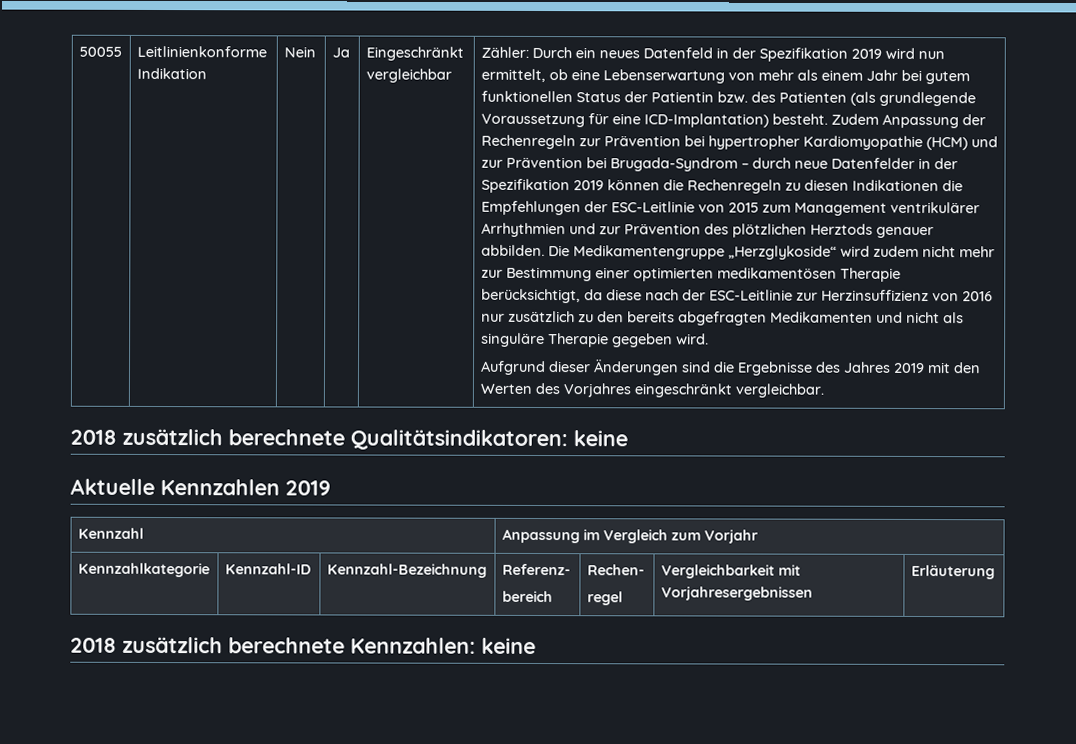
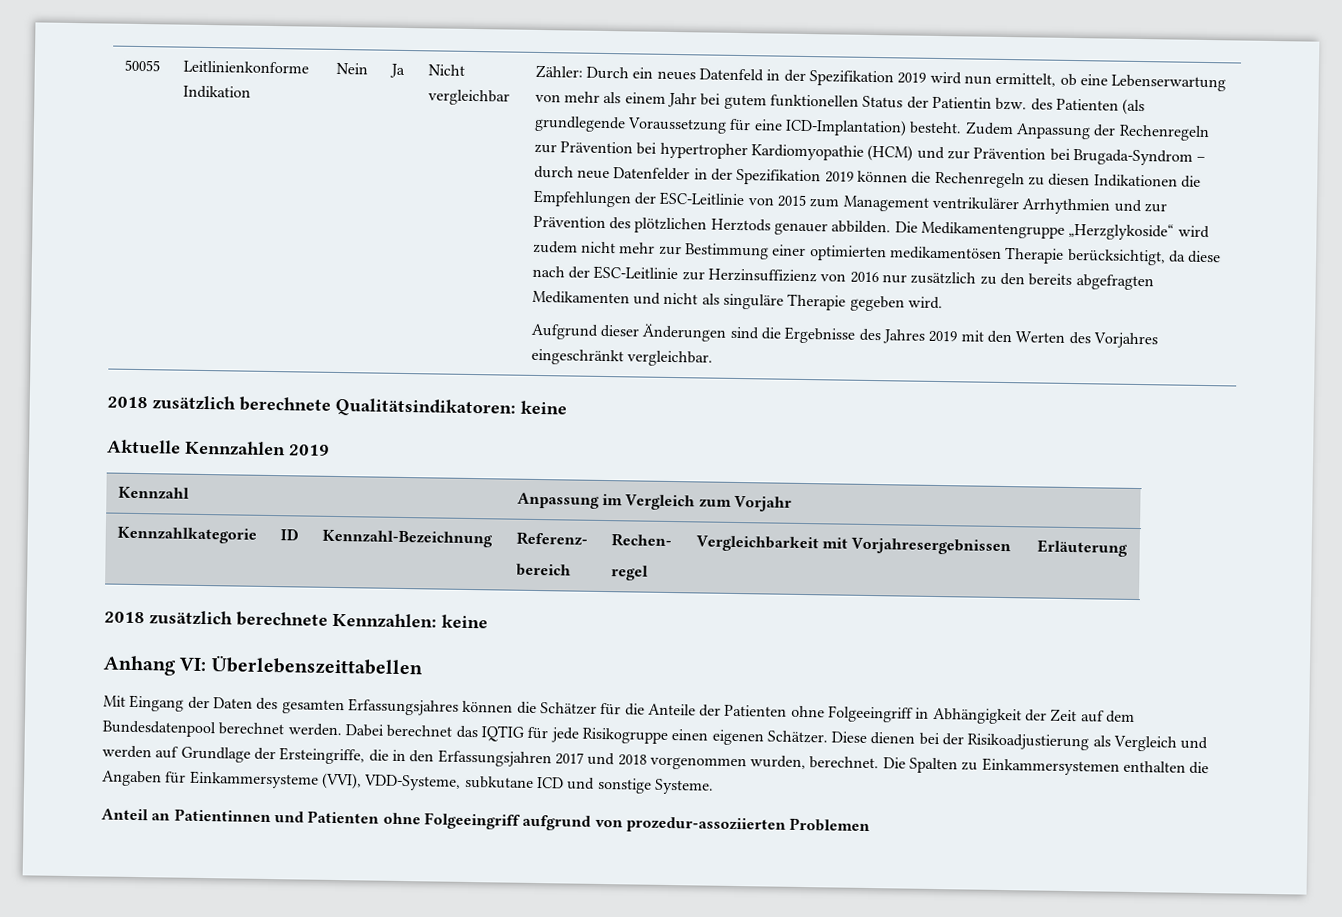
[365,46,464,61] Eingeschränkt -> [427,64,465,76] Nicht
[224,563,311,575] Kennzahl-ID -> [279,528,299,541] ID
(536, 645) none -> [103,655,423,676] [103,694,1136,725] [102,720,1209,752] [102,745,1210,776] [102,770,714,795] [101,808,871,834] // Anhang VI: Überlebenszeittabellen // Mit Eingang der Daten des gesamten Erfassungsjahres können die Schätzer für die Anteile der Patienten ohne Folgeeingriff in Abhängigkeit der Zeit auf dem Bundesdatenpool berechnet werden. Dabei berechnet das IQTIG für jede Risikogruppe einen eigenen Schätzer. Diese dienen bei der Risikoadjustierung als Vergleich und werden auf Grundlage der Ersteingriffe, die in den Erfassungsjahren 2017 und 2018 vorgenommen wurden, berechnet. Die Spalten zu Einkammersystemen enthalten die Angaben für Einkammersysteme (VVI), VDD-Systeme, subkutane ICD und sonstige Systeme. // Anteil an Patientinnen und Patienten ohne Folgeeingriff aufgrund von prozedur-assoziierten Problemen

